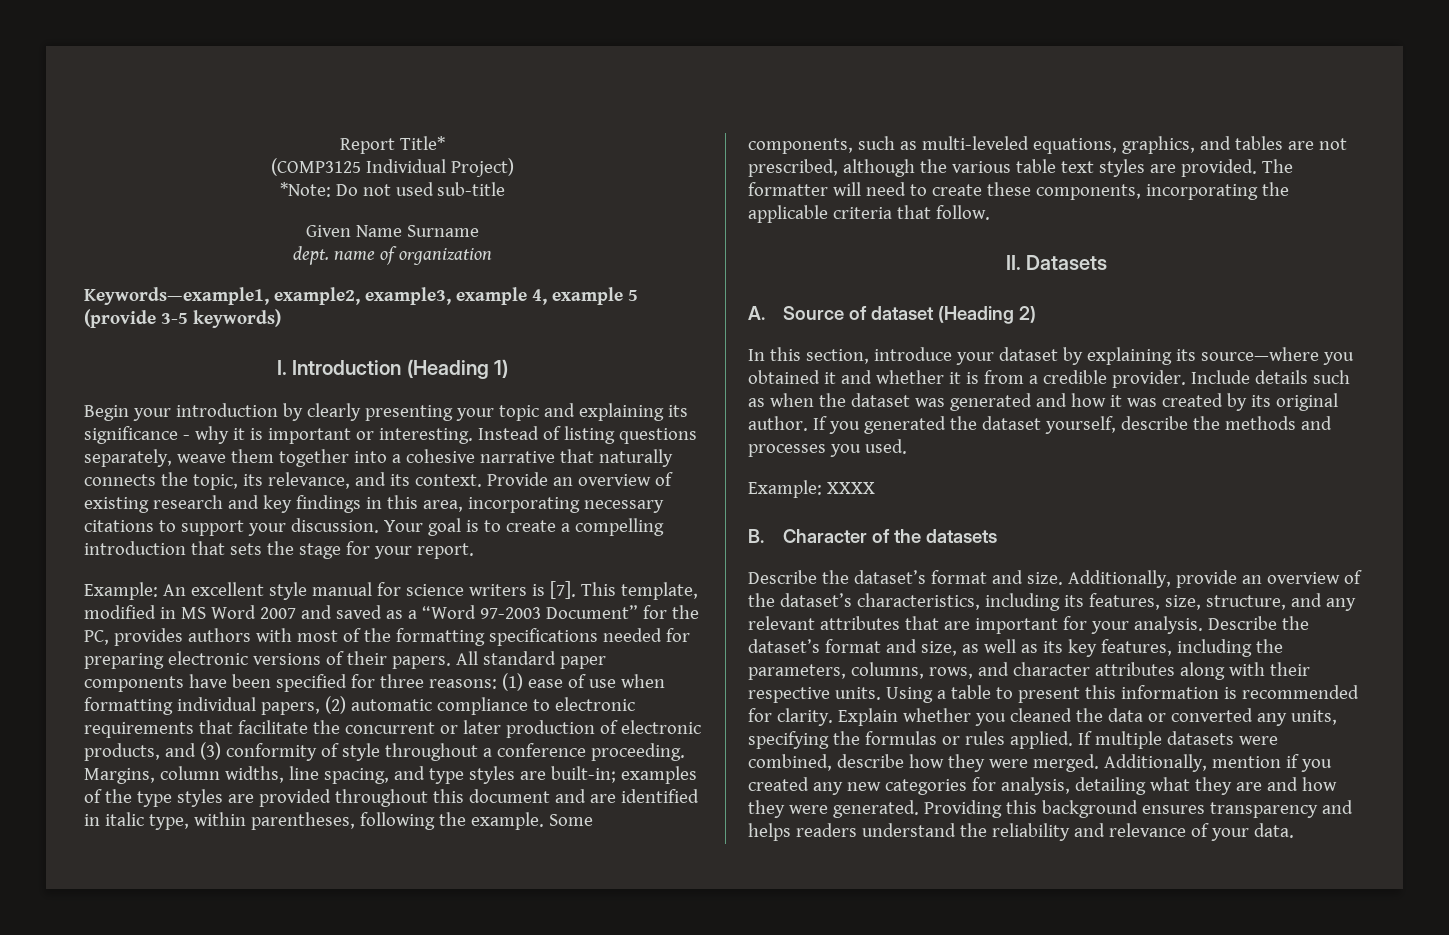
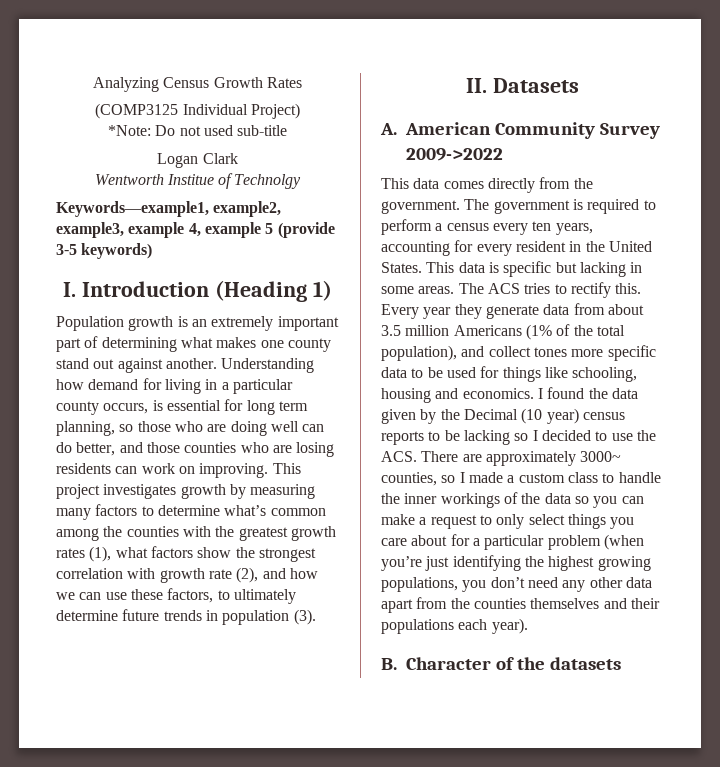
[340,136,445,154] Report Title* -> [93,77,302,92] Analyzing Census Growth Rates
[306,225,479,237] [293,246,492,265] Given Name Surname // dept. name of organization -> [157,153,238,168] [94,173,302,189] Logan Clark // Wentworth Institue of Technolgy
[84,403,688,421] [84,426,697,444] [84,449,673,467] [84,472,673,490] [84,495,664,513] [84,518,664,536] [84,541,474,559] [84,581,698,600] [84,605,699,619] [84,628,690,646] [84,651,606,669] [84,673,665,692] [84,696,635,715] [84,720,701,738] [84,742,685,761] [84,766,697,784] [84,789,699,807] [84,812,593,830] [748,136,1347,154] [748,159,1293,177] [748,182,1289,200] [748,205,990,223] [1005,255,1108,270] [748,306,1036,324] [748,347,1354,365] [748,370,1350,388] [748,393,1338,411] [748,416,1332,434] [748,439,907,457] [748,480,875,498] Begin your introduction by clearly presenting your topic and explaining its significance - why it is important or interesting. Instead of listing questions separately, weave them together into a cohesive narrative that naturally connects the topic, its relevance, and its context. Provide an overview of existing research and key findings in this area, incorporating necessary citations to support your discussion. Your goal is to create a compelling introduction that sets the stage for your report. // Example: An excellent style manual for science writers is [7]. This template, modified in MS Word 2007 and saved as a “Word 97-2003 Document” for the PC, provides authors with most of the formatting specifications needed for preparing electronic versions of their papers. All standard paper components have been specified for three reasons: (1) ease of use when formatting individual papers, (2) automatic compliance to electronic requirements that facilitate the concurrent or later production of electronic products, and (3) conformity of style throughout a conference proceeding. Margins, column widths, line spacing, and type styles are built-in; examples of the type styles are provided throughout this document and are identified in italic type, within parentheses, following the example. Some components, such as multi-leveled equations, graphics, and tables are not prescribed, although the various table text styles are provided. The formatter will need to create these components, incorporating the applicable criteria that follow. // II. Datasets // A. Source of dataset (Heading 2) // In this section, introduce your dataset by explaining its source—where you obtained it and whether it is from a credible provider. Include details such as when the dataset was generated and how it was created by its original author. If you generated the dataset yourself, describe the methods and processes you used. // Example: XXXX -> [56,316,339,331] [56,336,331,352] [56,358,315,373] [56,378,293,394] [56,399,308,415] [56,421,325,436] [56,442,335,457] [56,463,301,478] [56,484,316,499] [56,504,326,520] [56,526,336,541] [56,546,316,562] [56,567,318,583] [56,588,296,604] [56,609,316,625] [466,78,579,93] [380,122,661,139] [405,148,503,161] [381,177,593,193] [381,199,656,214] [381,219,593,235] [381,240,652,256] [381,261,643,277] [381,282,642,298] [381,303,644,319] [381,324,625,340] [381,345,656,361] [381,366,638,382] [381,387,638,403] [381,408,625,424] [381,430,656,445] [381,451,622,466] [381,472,661,486] [381,492,644,508] [381,514,635,529] [381,534,644,550] [381,555,651,571] [381,577,652,592] [381,597,660,613] [381,618,528,634] Population growth is an extremely important part of determining what makes one county stand out against another. Understanding how demand for living in a particular county occurs, is essential for long term planning, so those who are doing well can do better, and those counties who are losing residents can work on improving. This project investigates growth by measuring many factors to determine what’s common among the counties with the greatest growth rates (1), what factors show the strongest correlation with growth rate (2), and how we can use these factors, to ultimately determine future trends in population (3). // II. Datasets // A. American Community Survey 2009->2022 // This data comes directly from the government. The government is required to perform a census every ten years, accounting for every resident in the United States. This data is specific but lacking in some areas. The ACS tries to rectify this. Every year they generate data from about 3.5 million Americans (1% of the total population), and collect tones more specific data to be used for things like schooling, housing and economics. I found the data given by the Decimal (10 year) census reports to be lacking so I decided to use the ACS. There are approximately 3000~ counties, so I made a custom class to handle the inner workings of the data so you can make a request to only select things you care about for a particular problem (when you’re just identifying the highest growing populations, you don’t need any other data apart from the counties themselves and their populations each year).
[748,570,1362,588] [748,593,1356,611] [748,616,1309,634] [748,639,1283,657] [748,662,1310,680] [748,685,1359,703] [748,708,1337,726] [748,731,1278,749] [748,754,1332,772] [748,777,1337,795] [748,800,1353,818] [748,823,1294,841] // Describe the dataset’s format and size. Additionally, provide an overview of the dataset’s characteristics, including its features, size, structure, and any relevant attributes that are important for your analysis. Describe the dataset’s format and size, as well as its key features, including the parameters, columns, rows, and character attributes along with their respective units. Using a table to present this information is recommended for clarity. Explain whether you cleaned the data or converted any units, specifying the formulas or rules applied. If multiple datasets were combined, describe how they were merged. Additionally, mention if you created any new categories for analysis, detailing what they are and how they were generated. Providing this background ensures transparency and helps readers understand the reliability and relevance of your data. -> (622, 663) none

